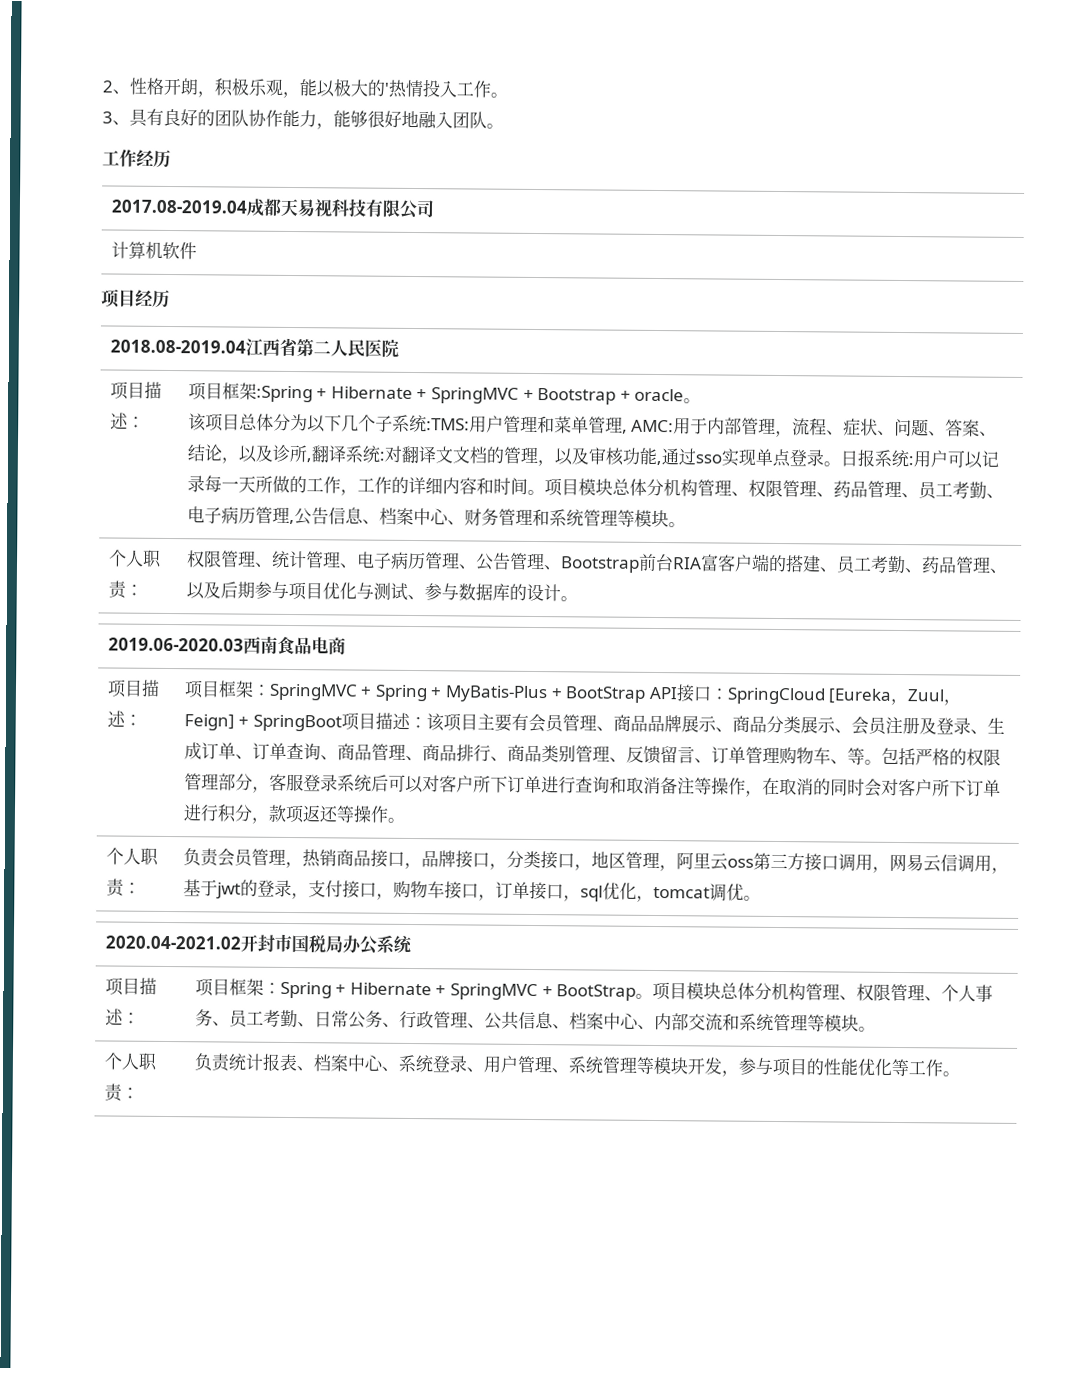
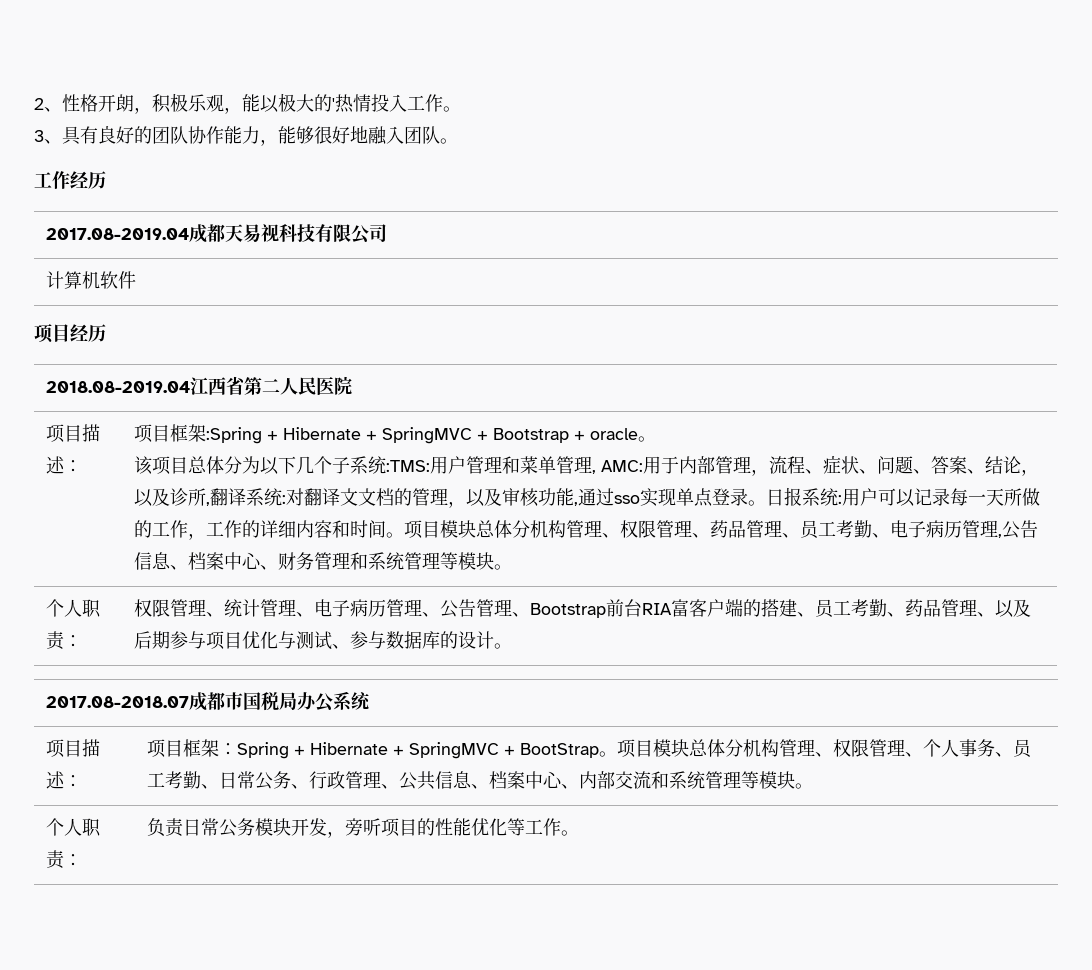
[107,636,346,655] [106,679,160,698] [106,710,142,728] [183,680,962,706] [183,712,1005,735] [183,742,1001,766] [183,773,1001,797] [182,804,405,824] [105,847,159,866] [105,878,141,897] [182,848,1009,874] [182,879,761,902] [104,934,275,952] 2019.06-2020.03西南食品电商 // 项目描述： | 项目框架：SpringMVC + Spring + MyBatis-Plus + BootStrap API接口：SpringCloud [Eureka，Zuul，Feign] + SpringBoot项目描述：该项目主要有会员管理、商品品牌展示、商品分类展示、会员注册及登录、生成订单、订单查询、商品管理、商品排行、商品类别管理、反馈留言、订单管理购物车、等。包括严格的权限管理部分，客服登录系统后可以对客户所下订单进行查询和取消备注等操作，在取消的同时会对客户所下订单进行积分，款项返还等操作。 // 个人职责： | 负责会员管理，热销商品接口，品牌接口，分类接口，地区管理，阿里云oss第三方接口调用，网易云信调用，基于jwt的登录，支付接口，购物车接口，订单接口，sql优化，tomcat调优。 // 2020.04-2021.02开封 -> [46,692,226,711] 2017.08-2018.07成都
[227,1053,654,1074] 统计报表、档案中心、系统登录、用户管理、系统管理等 -> [183,818,256,837] 日常公务
[737,1057,773,1075] 参与 -> [345,818,382,836] 旁听

